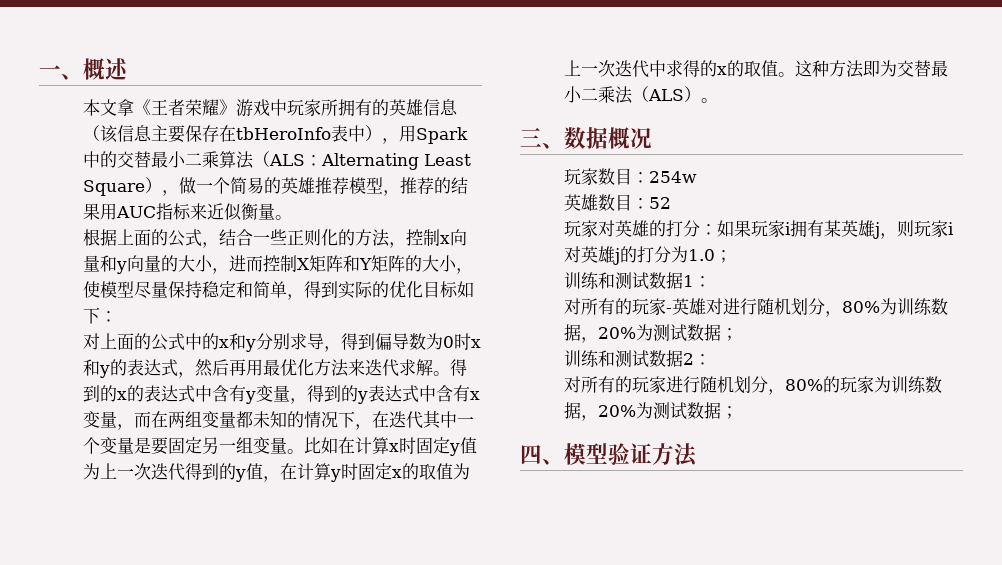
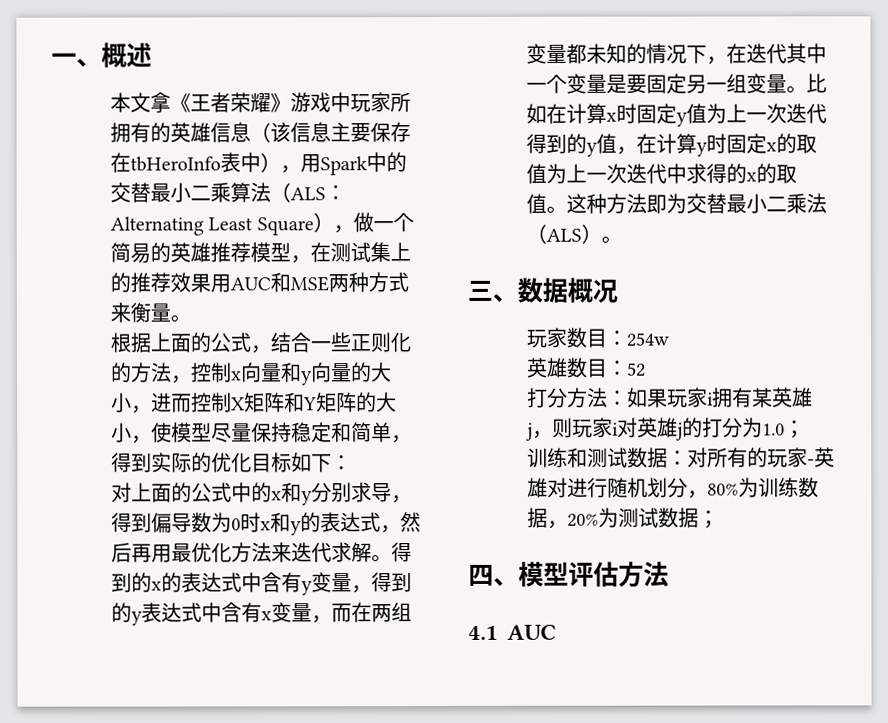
[399,177,468,195] [82,203,242,221] 推荐的结果用AUC指标来近似 -> [309,242,411,263] [109,272,409,293] [109,302,131,323] 在测试集上的推荐效果用AUC和MSE两种方式来
[563,220,700,238] 玩家对英雄的打分 -> [526,387,608,408] 打分方法
[682,275,711,287] 1： // -> [666,450,688,466] ：
[563,350,711,368] [563,376,942,395] [563,402,738,421] // 训练和测试数据2： // 对所有的玩家进行随机划分，80%的玩家为训练数据，20%为测试数据； -> (719, 519) none
[608,443,698,467] 验证方法 -> [568,561,669,588] [468,624,557,640] 评估方法 // 4.1 AUC

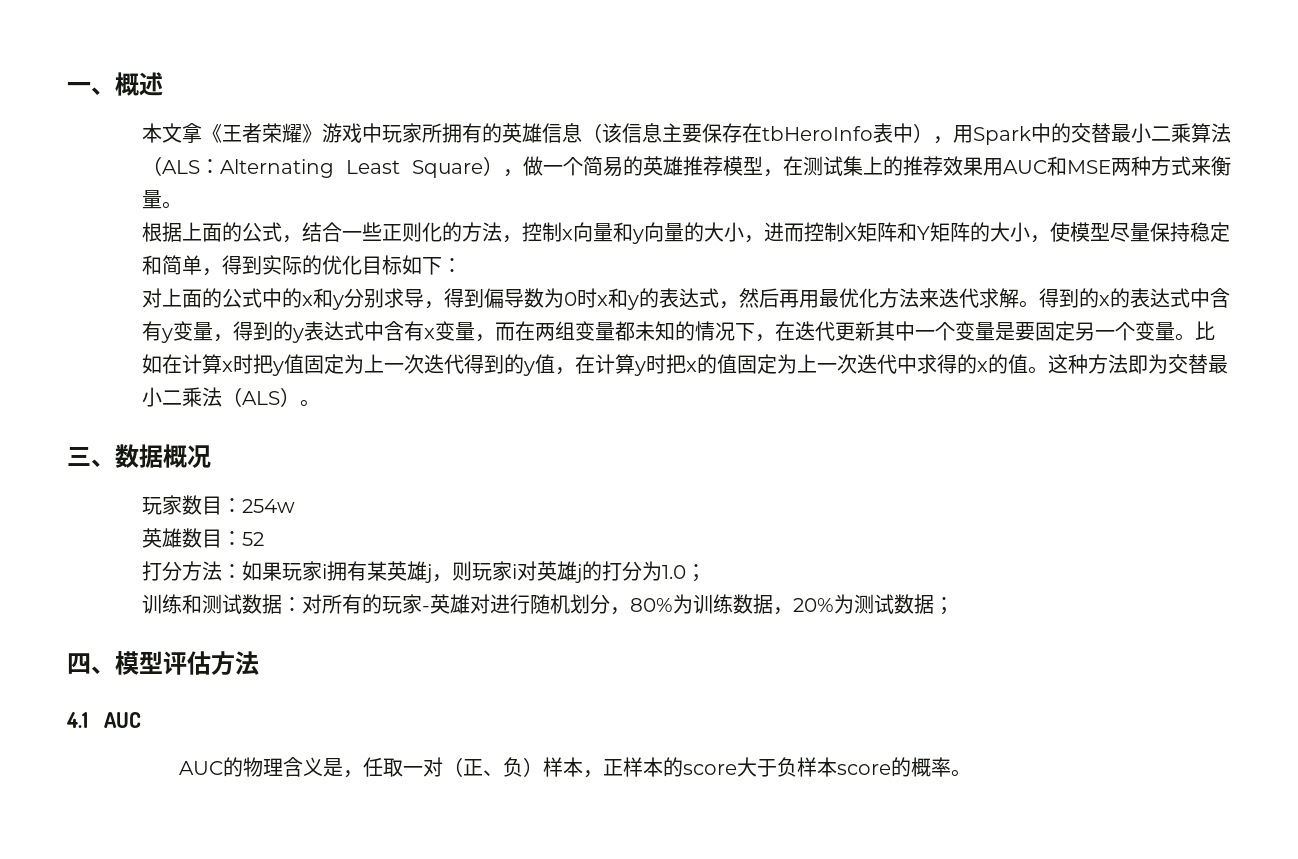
(787, 53) none -> [834,321,875,341] 更新
[725,73,747,93] 组 -> [1114,322,1135,341] 个
[635,103,707,127] 固定y值 -> [252,354,344,376] 把y值固定
[725,133,817,154] [525,163,547,184] 固定x的取值 -> [665,354,777,374] 把x的值固定
[775,164,797,184] 取 -> (1008, 364) none
(557, 632) none -> [178,757,971,778] // AUC的物理含义是，任取一对（正、负）样本，正样本的score大于负样本score的概率。

